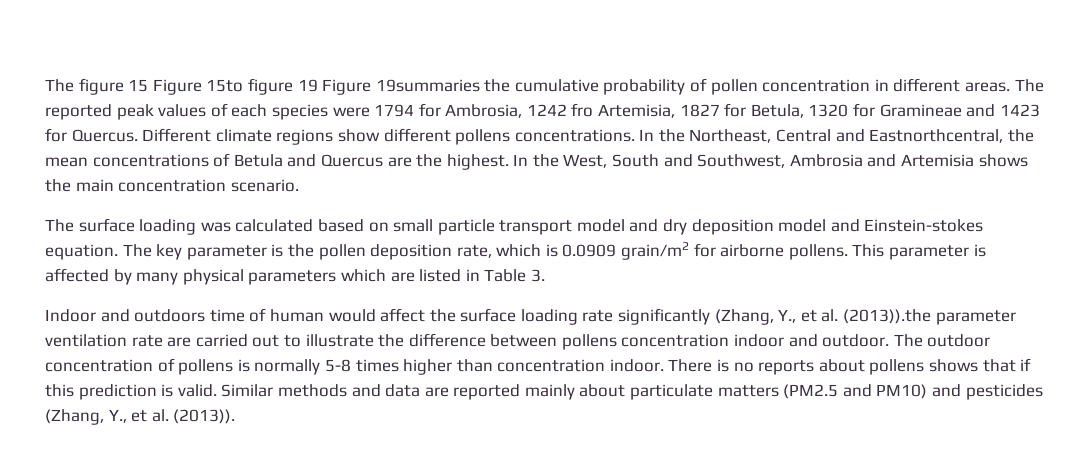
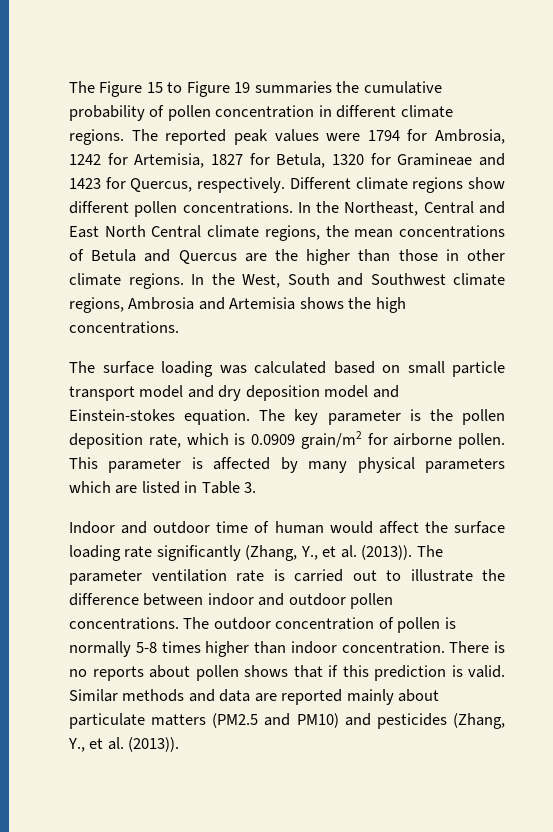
[45,78,480,95] The figure 15 Figure 15to figure 19 Figure 19summaries -> [69,81,332,97] The Figure 15 to Figure 19 summaries
[965,82,1011,92] areas. -> [400,105,453,118] [69,129,124,145] climate regions.
[210,103,328,120] of each species -> (319, 135) none
[571,103,594,117] fro -> [107,153,128,165] for
[71,129,138,142] Quercus. -> [130,177,286,193] Quercus, respectively.
[455,129,511,145] pollens -> [134,201,178,217] pollen
[869,129,1004,143] Eastnorthcentral, -> [69,225,320,241] East North Central climate regions,
[446,154,509,170] highest. -> [306,249,505,265] [69,273,184,289] higher than those in other climate regions.
[697,154,786,168] Southwest, -> [370,273,505,286] [69,297,124,313] Southwest climate regions,
[75,179,299,192] main concentration scenario. -> [375,297,406,313] [69,321,179,334] high concentrations.
[788,244,848,260] pollens. -> [458,433,505,449] pollen.
[134,309,206,322] outdoors -> [153,521,211,534] outdoor
[843,309,932,324] (2013)).the -> [361,545,443,560] (2013)). The
[167,337,192,347] are -> [273,569,285,581] is
[561,334,890,350] pollens concentration indoor and outdoor. -> [207,593,394,609] [69,617,179,630] indoor and outdoor pollen concentrations.
[178,359,234,375] pollens -> [397,617,441,633] pollen
[497,359,664,372] concentration indoor. -> [290,641,445,654] indoor concentration.
[869,359,925,375] pollens -> [195,665,239,681] pollen

